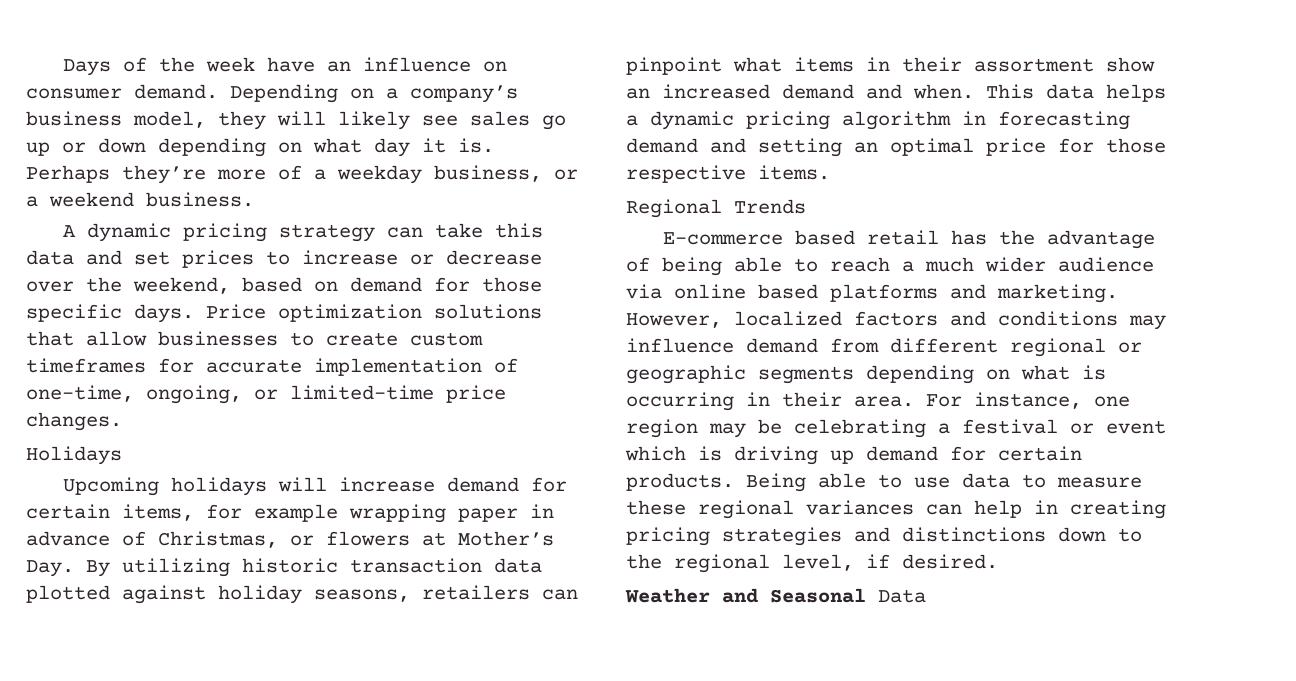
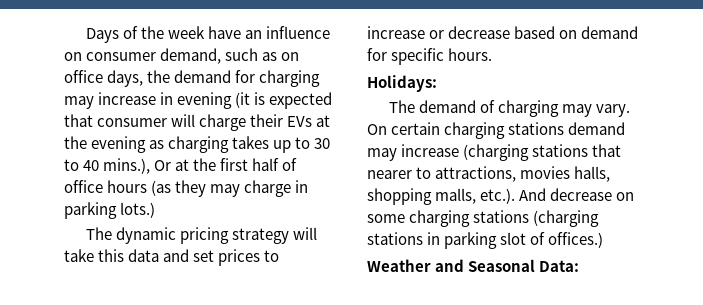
[134,84,518,103] [26,111,566,130] [26,138,494,157] [26,165,578,184] [26,192,254,207] [62,225,76,237] demand. Depending on a company’s business model, they will likely see sales go up or down depending on what day it is. Perhaps they’re more of a weekday business, or a weekend business. // A -> [160,48,300,64] [64,70,321,87] [64,92,333,109] [64,114,331,131] [64,136,331,153] [64,158,298,174] [64,180,309,197] [64,202,156,219] [85,227,112,240] demand, such as on office days, the demand for charging may increase in evening (it is expected that consumer will charge their EVs at the evening as charging takes up to 30 to 40 mins.), Or at the first half of office hours (as they may charge in parking lots.) // The
[386,227,423,238] can -> [292,227,317,240] will
[26,277,230,294] over the weekend, -> (511, 32) none
[482,277,542,292] [26,304,542,323] [26,331,483,346] [26,358,518,376] [26,385,506,404] [26,412,122,431] [26,446,122,465] [62,477,567,496] [26,504,554,523] [26,531,554,548] [26,558,542,577] [26,585,578,604] [626,57,1155,75] [626,84,1166,102] [626,111,1130,130] [626,138,1166,157] [626,165,830,183] [626,199,806,218] [662,230,1155,249] [626,257,1154,276] [626,284,1118,303] [626,311,1166,330] [626,338,1142,357] [626,365,1106,384] [626,392,1130,411] [626,419,1166,438] [625,446,1082,465] [626,473,1142,492] [626,500,1166,519] [626,527,1142,546] [626,554,998,573] those specific days. Price optimization solutions that allow businesses to create custom timeframes for accurate implementation of one-time, ongoing, or limited-time price changes. // Holidays // Upcoming holidays will increase demand for certain items, for example wrapping paper in advance of Christmas, or flowers at Mother’s Day. By utilizing historic transaction data plotted against holiday seasons, retailers can pinpoint what items in their assortment show an increased demand and when. This data helps a dynamic pricing algorithm in forecasting demand and setting an optimal price for those respective items. // Regional Trends // E-commerce based retail has the advantage of being able to reach a much wider audience via online based platforms and marketing. However, localized factors and conditions may influence demand from different regional or geographic segments depending on what is occurring in their area. For instance, one region may be celebrating a festival or event which is driving up demand for certain products. Being able to use data to measure these regional variances can help in creating pricing strategies and distinctions down to the regional level, if desired. -> [391,48,493,65] [367,75,437,92] [388,100,630,117] [367,122,626,139] [367,144,622,161] [367,166,611,182] [367,188,635,205] [367,210,600,227] [367,232,604,249] specific hours. // Holidays: // The demand of charging may vary. On certain charging stations demand may increase (charging stations that nearer to attractions, movies halls, shopping malls, etc.). And decrease on some charging stations (charging stations in parking slot of offices.)
[878,589,926,603] Data -> [539,260,580,272] Data:

